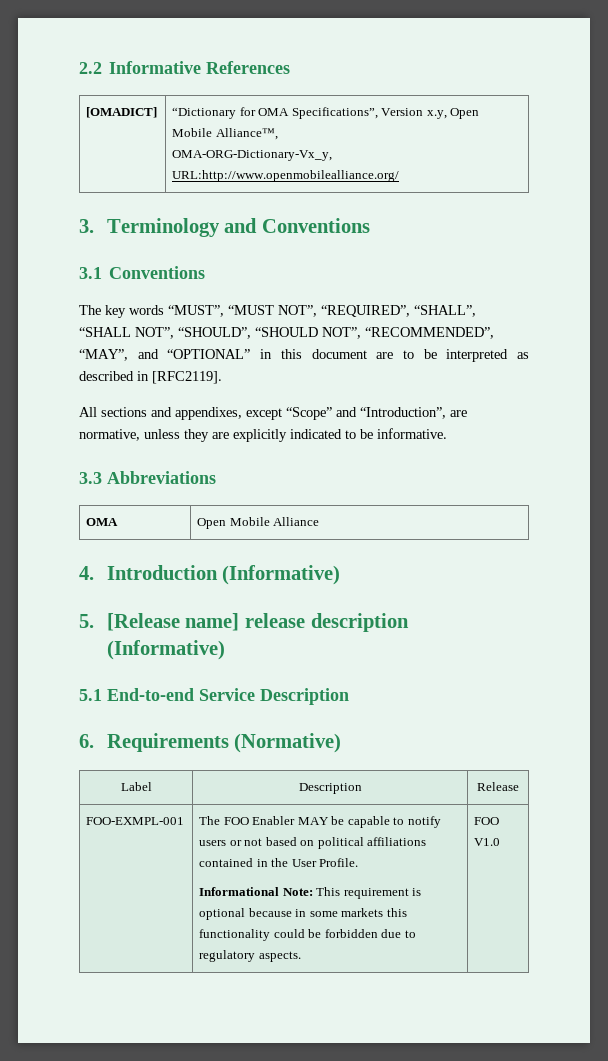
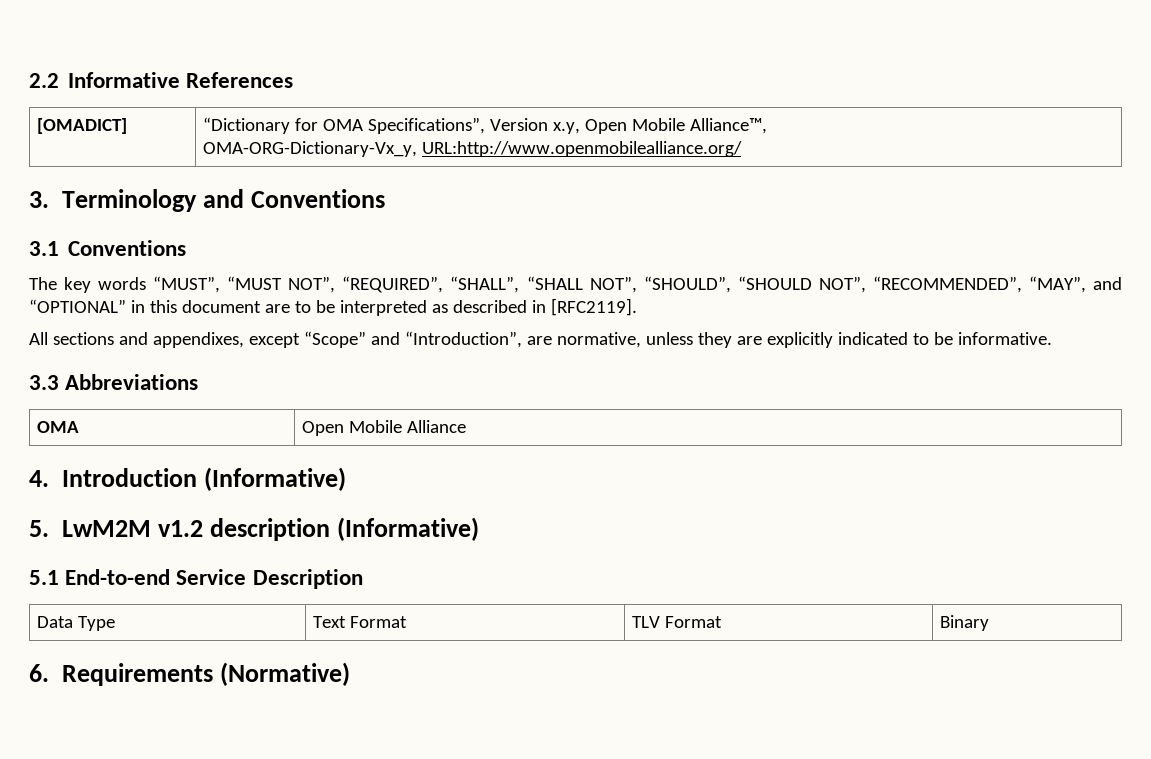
[106,613,305,631] [Release name] release -> [62,520,204,537] LwM2M v1.2
[79,733,342,753] [120,782,152,791] [298,783,362,794] [477,782,519,791] [86,817,185,825] [199,816,441,828] [199,837,427,849] [199,858,359,867] [199,887,422,899] [199,908,407,920] [199,929,416,941] [199,950,301,962] [474,817,500,825] [474,838,501,846] // 6. Requirements (Normative) // Label | Description | Release // FOO-EXMPL-001 | The FOO Enabler MAY be capable to notify users or not based on political affiliations contained in the User Profile. // Informational Note: This requirement is optional because in some markets this functionality could be forbidden due to regulatory aspects. | FOO V1.0 -> [36,616,115,631] [312,616,407,628] [631,616,722,628] [939,615,989,631] [29,662,351,686] // Data Type | Text Format | TLV Format | Binary // 6. Requirements (Normative)

